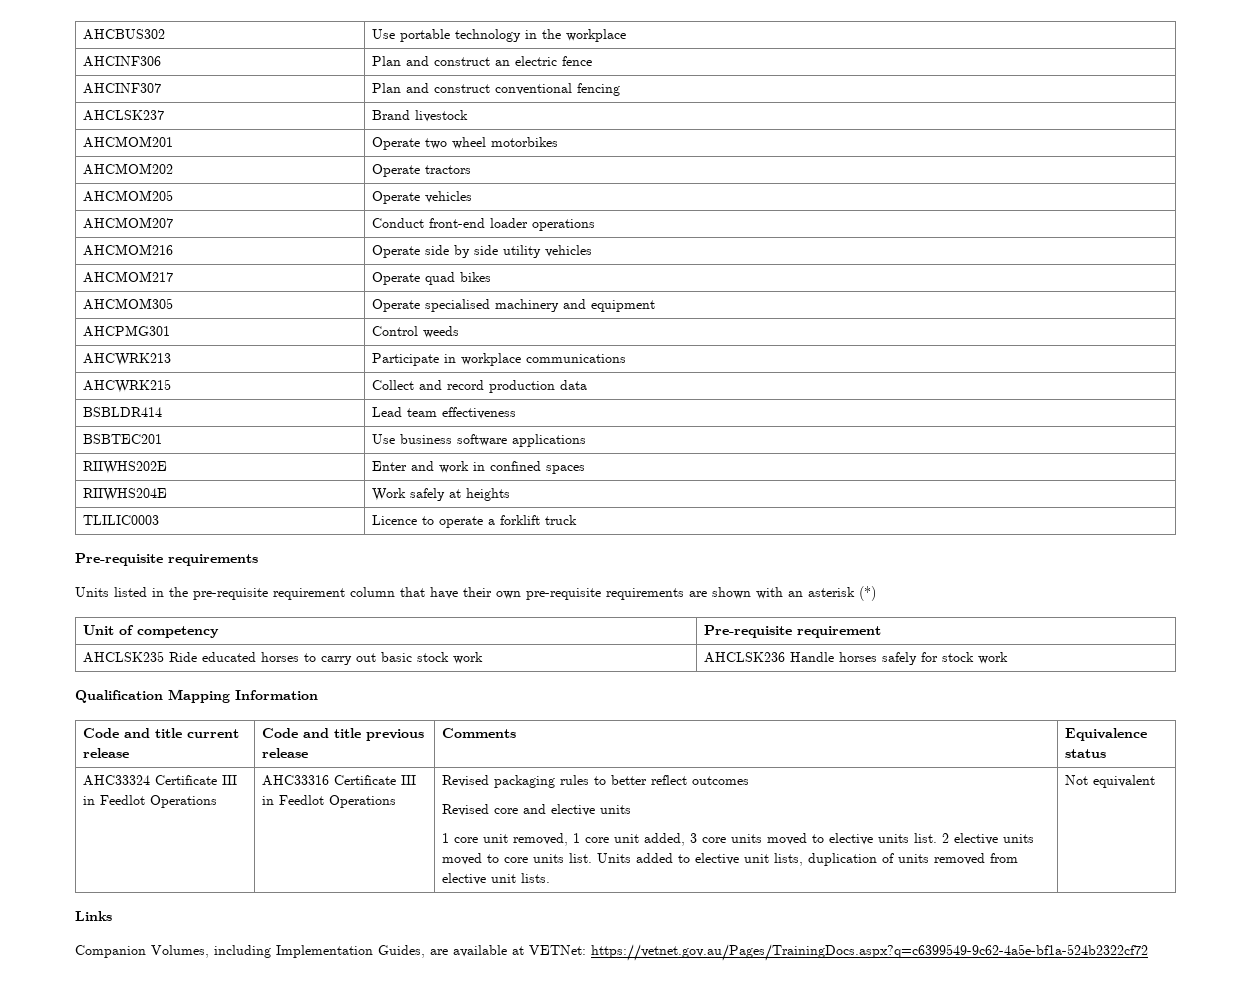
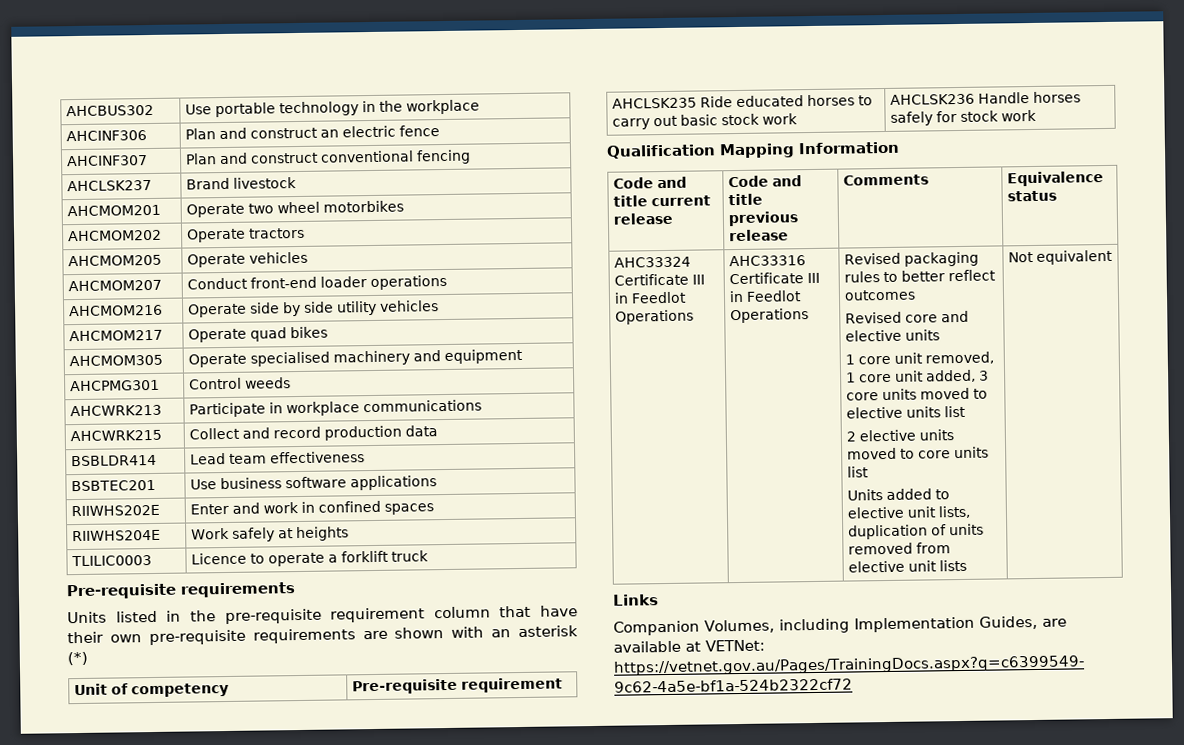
[914,833,938,843] list. -> [944,405,967,418] list //
[569,853,593,863] list. -> [847,466,870,478] list //
[521,873,551,883] lists. -> [939,559,968,572] lists

